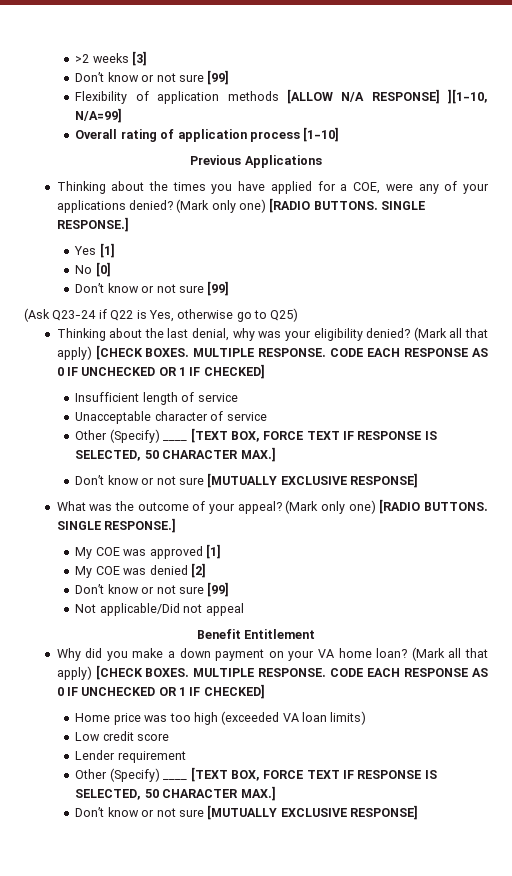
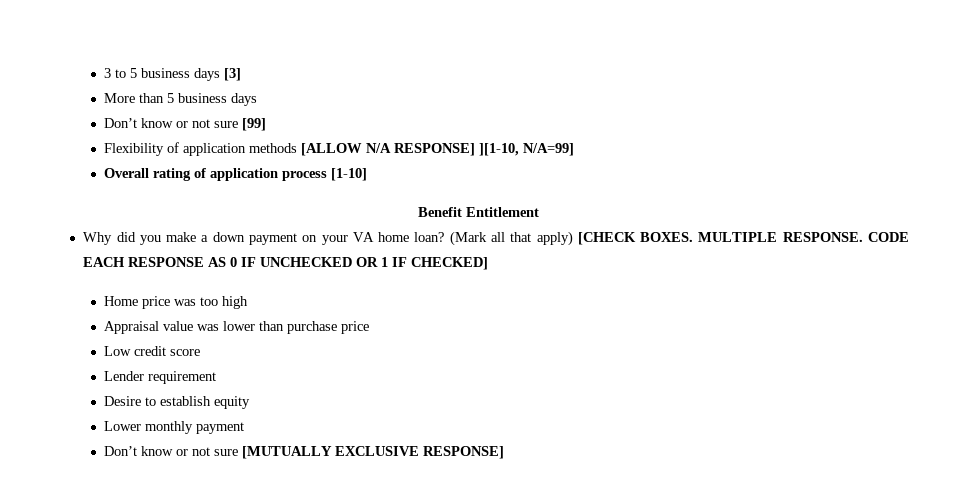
[75,51,148,66] >2 weeks [3] -> [103,68,241,81] [103,93,257,106] 3 to 5 business days [3] // More than 5 business days
[190,155,322,168] [56,181,490,194] [56,198,426,213] [56,217,129,232] [74,243,115,258] [75,262,111,277] [75,281,230,296] [24,308,299,322] [56,327,488,341] [56,345,488,360] [56,364,265,379] [75,392,238,405] [75,411,267,424] [75,428,437,443] [75,447,276,462] [75,473,419,488] [56,499,488,514] [56,518,176,533] [75,544,221,559] [75,563,206,578] [75,582,230,597] [75,603,244,616] // Previous Applications // Thinking about the times you have applied for a COE, were any of your applications denied? (Mark only one) [RADIO BUTTONS. SINGLE RESPONSE.] // Yes [1] // No [0] // Don’t know or not sure [99] // (Ask Q23-24 if Q22 is Yes, otherwise go to Q25) // Thinking about the last denial, why was your eligibility denied? (Mark all that apply) [CHECK BOXES. MULTIPLE RESPONSE. CODE EACH RESPONSE AS 0 IF UNCHECKED OR 1 IF CHECKED] // Insufficient length of service // Unacceptable character of service // Other (Specify) ____ [TEXT BOX, FORCE TEXT IF RESPONSE IS SELECTED, 50 CHARACTER MAX.] // Don’t know or not sure [MUTUALLY EXCLUSIVE RESPONSE] // What was the outcome of your appeal? (Mark only one) [RADIO BUTTONS. SINGLE RESPONSE.] // My COE was approved [1] // My COE was denied [2] // Don’t know or not sure [99] // Not applicable/Did not appeal -> (367, 174) none
[221,711,367,725] (exceeded VA loan limits) -> [103,321,369,334] // Appraisal value was lower than purchase price
[75,767,437,782] [75,786,276,801] Other (Specify) ____ [TEXT BOX, FORCE TEXT IF RESPONSE IS SELECTED, 50 CHARACTER MAX.] -> [103,396,250,409] [103,421,244,434] Desire to establish equity // Lower monthly payment

